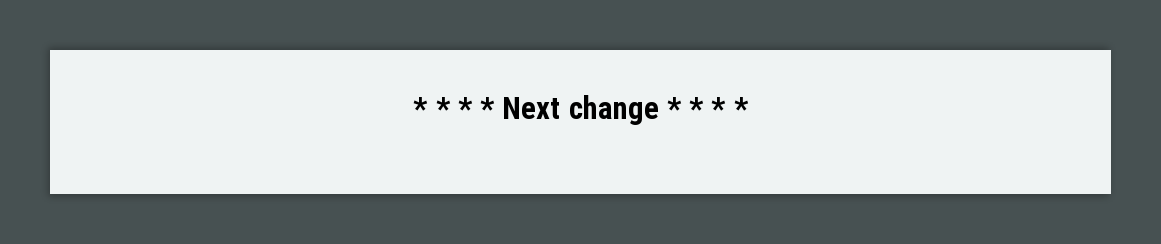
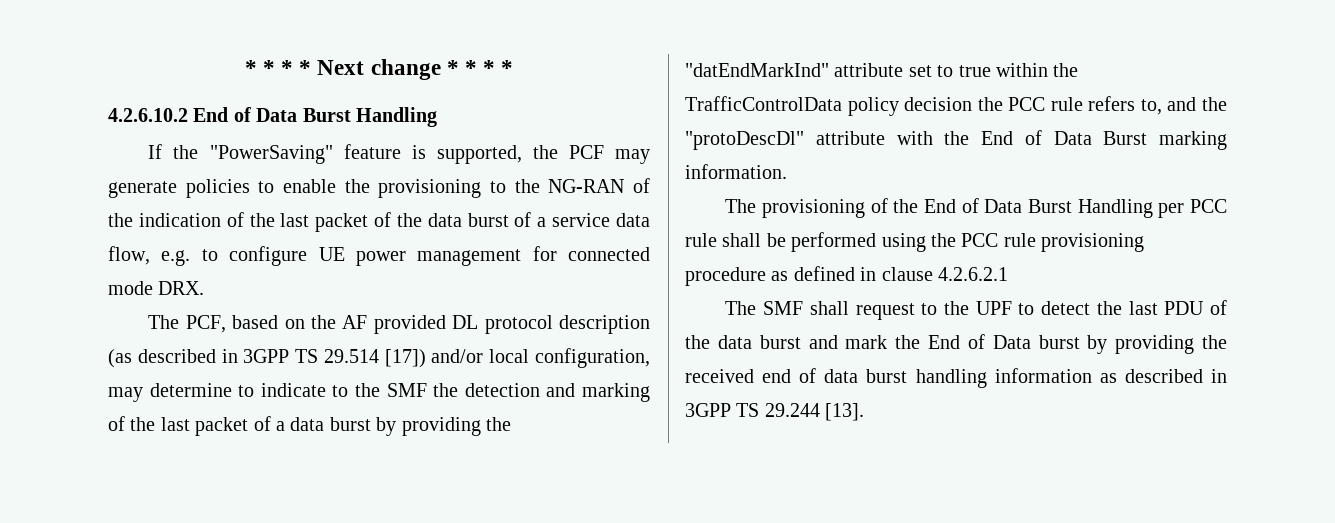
(749, 108) none -> [108,107,437,127] [148,144,650,164] [108,178,650,198] [108,212,651,232] [108,246,650,266] [108,281,205,295] [148,315,650,334] [108,348,650,368] [108,383,651,402] [108,416,511,436] [685,63,1079,77] [685,96,1227,116] [685,130,1227,150] [685,164,787,179] [725,198,1227,218] [685,232,1145,252] [685,266,1008,286] [725,300,1227,320] [685,334,1227,354] [685,368,1227,388] [685,403,865,421] // 4.2.6.10.2 End of Data Burst Handling // If the "PowerSaving" feature is supported, the PCF may generate policies to enable the provisioning to the NG-RAN of the indication of the last packet of the data burst of a service data flow, e.g. to configure UE power management for connected mode DRX. // The PCF, based on the AF provided DL protocol description (as described in 3GPP TS 29.514 [17]) and/or local configuration, may determine to indicate to the SMF the detection and marking of the last packet of a data burst by providing the "datEndMarkInd" attribute set to true within the TrafficControlData policy decision the PCC rule refers to, and the "protoDescDl" attribute with the End of Data Burst marking information. // The provisioning of the End of Data Burst Handling per PCC rule shall be performed using the PCC rule provisioning procedure as defined in clause 4.2.6.2.1 // The SMF shall request to the UPF to detect the last PDU of the data burst and mark the End of Data burst by providing the received end of data burst handling information as described in 3GPP TS 29.244 [13].

